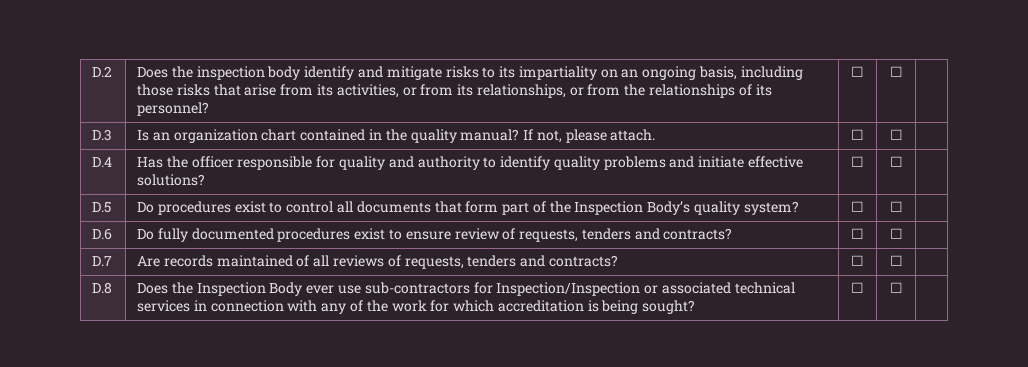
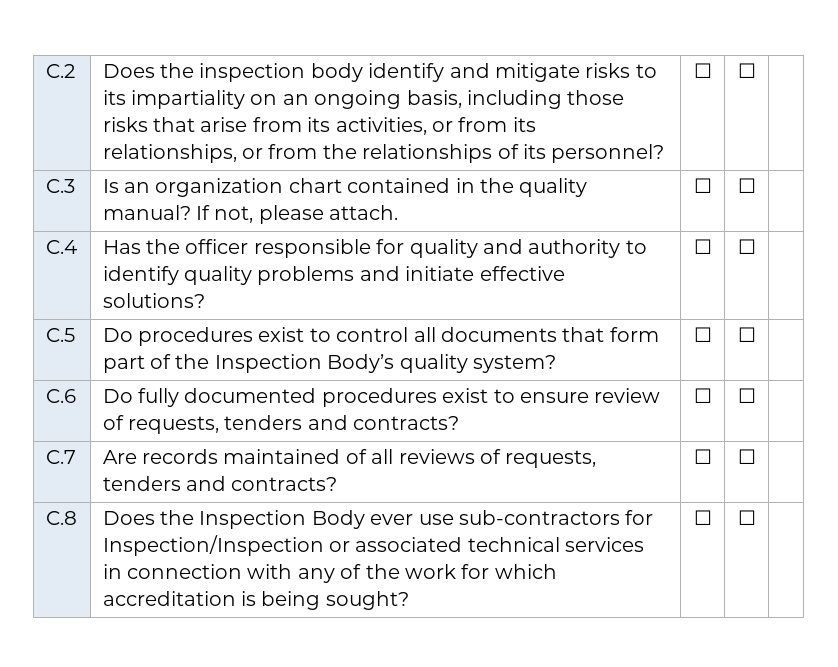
[92,66,113,77] D.2 -> [45,64,75,78] C.2
[92,129,113,141] D.3 -> [45,179,75,193] C.3
[92,157,113,167] D.4 -> [45,240,77,254] C.4
[92,202,112,213] D.5 -> [45,328,75,342] C.5
[92,228,113,240] D.6 -> [45,389,76,403] C.6
[92,256,113,266] D.7 -> [45,450,76,464] C.7
[92,282,113,294] D.8 -> [45,511,77,525] C.8

